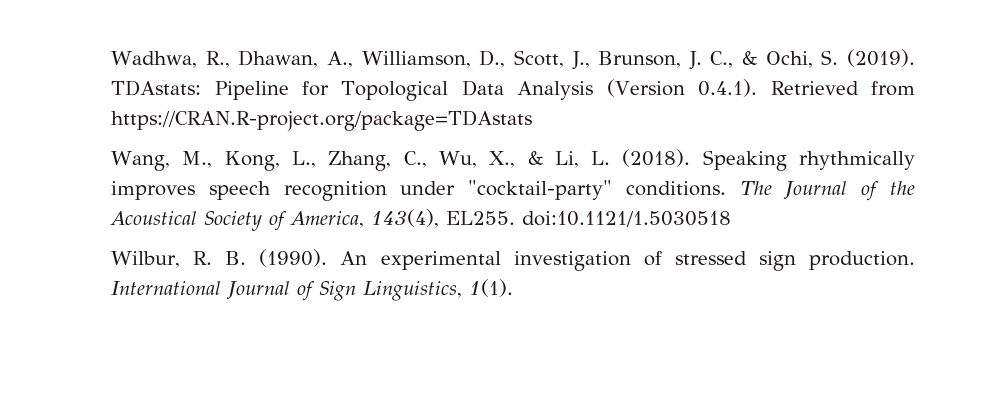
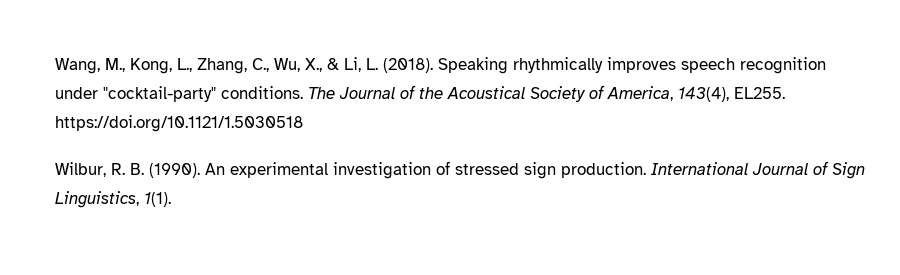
[111,49,915,70] [111,79,916,101] [111,110,533,131] Wadhwa, R., Dhawan, A., Williamson, D., Scott, J., Brunson, J. C., & Ochi, S. (2019). TDAstats: Pipeline for Topological Data Analysis (Version 0.4.1). Retrieved from https://CRAN.R-project.org/package=TDAstats // -> (55, 66) none
[522,211,732,227] doi:10.1121/1.5030518 -> [55,115,304,132] https://doi.org/10.1121/1.5030518

